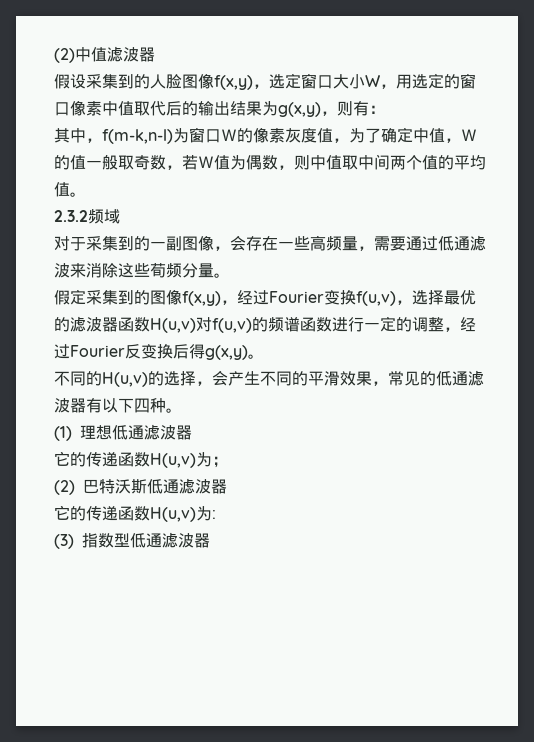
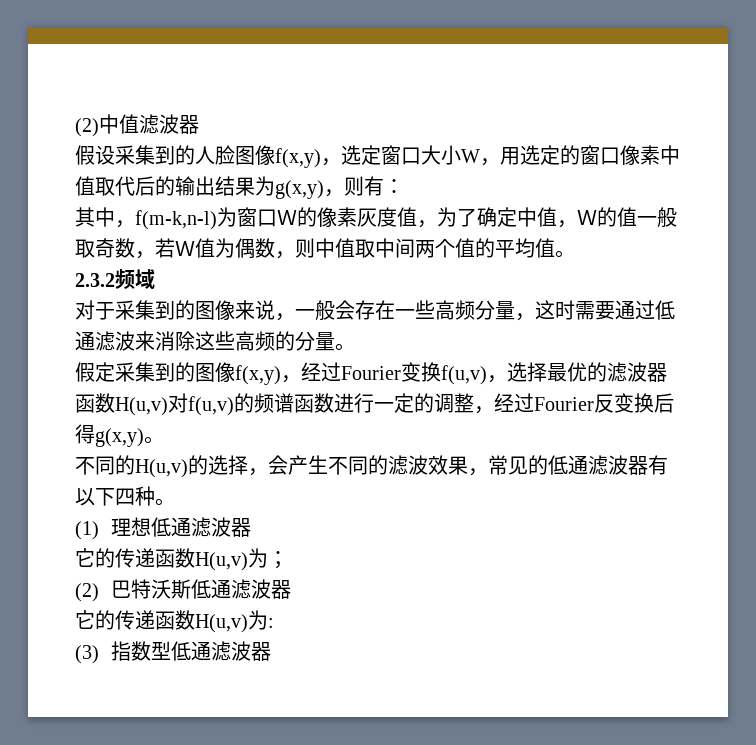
[150,236,230,251] 一副图像， -> [195,300,335,321] 图像来说，一般
[342,236,374,251] 量， -> [475,300,575,321] 分量，这时
[150,263,182,278] 荀频 -> [235,331,295,351] 高频的
[308,371,340,386] 平滑 -> [388,455,428,475] 滤波

